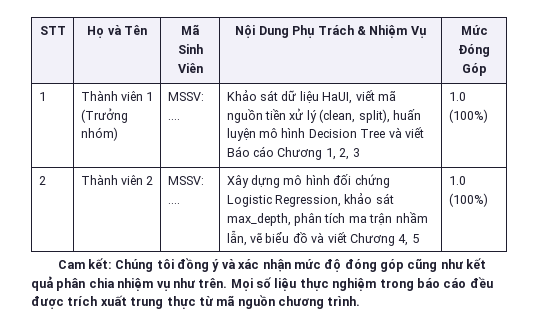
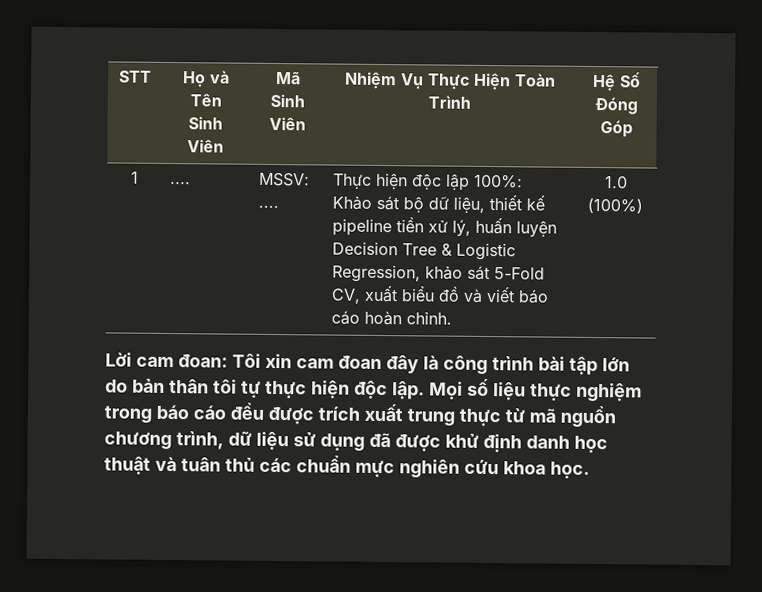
(147, 30) none -> [188,116,223,130] [187,139,224,153] Sinh Viên
[235,25,426,38] [460,25,488,35] [458,44,490,57] [461,63,487,76] [38,92,46,101] [80,90,154,101] [80,108,128,123] [80,127,118,141] [167,92,204,101] [167,119,180,120] [226,90,396,104] [226,108,421,123] [226,127,424,141] [226,146,360,160] [448,92,466,101] [448,109,488,123] [38,176,46,185] [80,174,154,185] [167,176,204,185] [167,203,180,204] [226,174,390,188] [226,193,394,207] [226,212,428,226] [226,230,419,246] [448,176,466,185] [448,193,488,207] [57,258,487,272] [31,276,228,291] Nội Dung Phụ Trách & Nhiệm Vụ | Mức Đóng Góp // 1 | Thành viên 1 (Trưởng nhóm) | MSSV: .... | Khảo sát dữ liệu HaUI, viết mã nguồn tiền xử lý (clean, split), huấn luyện mô hình Decision Tree và viết Báo cáo Chương 1, 2, 3 | 1.0 (100%) // 2 | Thành viên 2 | MSSV: .... | Xây dựng mô hình đối chứng Logistic Regression, khảo sát max_depth, phân tích ma trận nhầm lẫn, vẽ biểu đồ và viết Chương 4, 5 | 1.0 (100%) // Cam kết: Chúng tôi đồng ý và xác nhận mức độ đóng góp cũng như kết quả phân chia nhiệm vụ như trên. -> [344,71,556,91] [428,95,471,109] [592,72,641,92] [594,97,638,115] [599,120,633,138] [130,171,139,184] [170,181,192,185] [259,172,311,187] [258,204,280,209] [333,172,524,191] [332,195,546,214] [332,217,558,238] [332,241,517,261] [332,264,546,283] [331,285,550,304] [331,310,453,326] [604,176,628,189] [587,197,643,214] [105,352,630,376] [105,378,425,400] Nhiệm Vụ Thực Hiện Toàn Trình | Hệ Số Đóng Góp // 1 | .... | MSSV: .... | Thực hiện độc lập 100%: Khảo sát bộ dữ liệu, thiết kế pipeline tiền xử lý, huấn luyện Decision Tree & Logistic Regression, khảo sát 5-Fold CV, xuất biểu đồ và viết báo cáo hoàn chỉnh. | 1.0 (100%) // Lời cam đoan: Tôi xin cam đoan đây là công trình bài tập lớn do bản thân tôi tự thực hiện độc lập.
[327,296,361,306] trình. -> [176,431,608,454] [104,455,590,479] trình, dữ liệu sử dụng đã được khử định danh học thuật và tuân thủ các chuẩn mực nghiên cứu khoa học.

